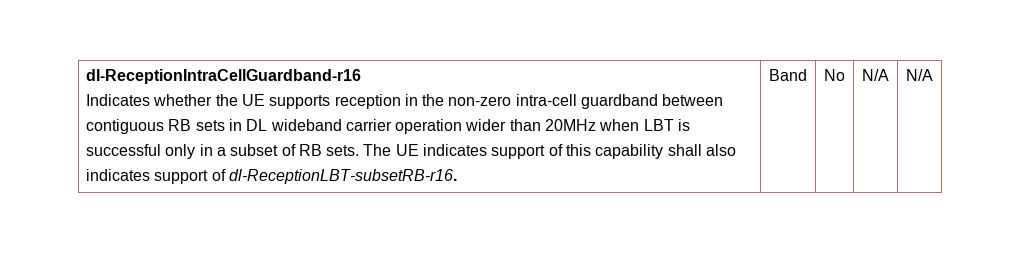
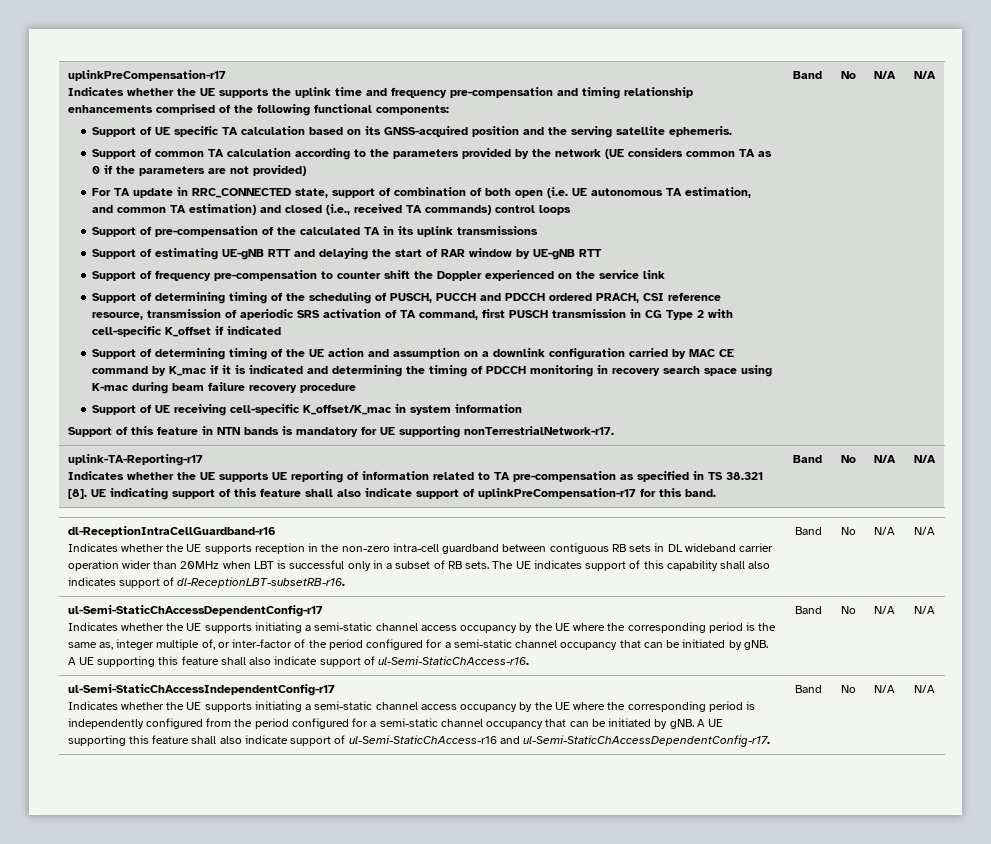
(85, 76) none -> [67,70,226,81] [67,87,693,99] [67,104,449,116] [91,126,732,138] [91,148,772,160] [91,165,306,176] [91,187,751,198] [91,204,571,215] [91,226,538,237] [91,248,602,260] [91,270,665,281] [91,292,721,304] [91,309,733,320] [91,326,281,337] [91,348,734,360] [91,365,772,377] [91,382,356,394] [91,404,522,416] [67,426,614,438] [793,71,822,79] [840,71,856,79] [874,71,896,79] [914,71,936,79] [67,454,203,466] [67,471,763,483] [67,488,716,500] [793,455,822,463] [840,455,856,463] [874,455,896,463] [914,455,936,463] uplinkPreCompensation-r17 // Indicates whether the UE supports the uplink time and frequency pre-compensation and timing relationship enhancements comprised of the following functional components: // Support of UE specific TA calculation based on its GNSS-acquired position and the serving satellite ephemeris. // Support of common TA calculation according to the parameters provided by the network (UE considers common TA as 0 if the parameters are not provided) // For TA update in RRC_CONNECTED state, support of combination of both open (i.e. UE autonomous TA estimation, and common TA estimation) and closed (i.e., received TA commands) control loops // Support of pre-compensation of the calculated TA in its uplink transmissions // Support of estimating UE-gNB RTT and delaying the start of RAR window by UE-gNB RTT // Support of frequency pre-compensation to counter shift the Doppler experienced on the service link // Support of determining timing of the scheduling of PUSCH, PUCCH and PDCCH ordered PRACH, CSI reference resource, transmission of aperiodic SRS activation of TA command, first PUSCH transmission in CG Type 2 with cell-specific K_offset if indicated // Support of determining timing of the UE action and assumption on a downlink configuration carried by MAC CE command by K_mac if it is indicated and determining the timing of PDCCH monitoring in recovery search space using K-mac during beam failure recovery procedure // Support of UE receiving cell-specific K_offset/K_mac in system information // Support of this feature in NTN bands is mandatory for UE supporting nonTerrestrialNetwork-r17. | Band | No | N/A | N/A // uplink-TA-Reporting-r17 // Indicates whether the UE supports UE reporting of information related to TA pre-compensation as specified in TS 38.321 [8]. UE indicating support of this feature shall also indicate support of uplinkPreCompensation-r17 for this band. | Band | No | N/A | N/A //
(933, 75) none -> [67,605,323,617] [67,622,777,633] [67,639,768,650] [67,656,530,667] [795,606,822,614] [840,606,856,614] [874,606,895,614] [914,606,935,614] [67,684,335,696] [67,701,756,712] [67,718,724,729] [67,735,771,747] [795,685,822,693] [840,685,856,693] [874,685,895,693] [914,685,935,693] // ul-Semi-StaticChAccessDependentConfig-r17 // Indicates whether the UE supports initiating a semi-static channel access occupancy by the UE where the corresponding period is the same as, integer multiple of, or inter-factor of the period configured for a semi-static channel occupancy that can be initiated by gNB. A UE supporting this feature shall also indicate support of ul-Semi-StaticChAccess-r16. | Band | No | N/A | N/A // ul-Semi-StaticChAccessIndependentConfig-r17 // Indicates whether the UE supports initiating a semi-static channel access occupancy by the UE where the corresponding period is independently configured from the period configured for a semi-static channel occupancy that can be initiated by gNB. A UE supporting this feature shall also indicate support of ul-Semi-StaticChAccess-r16 and ul-Semi-StaticChAccessDependentConfig-r17. | Band | No | N/A | N/A

